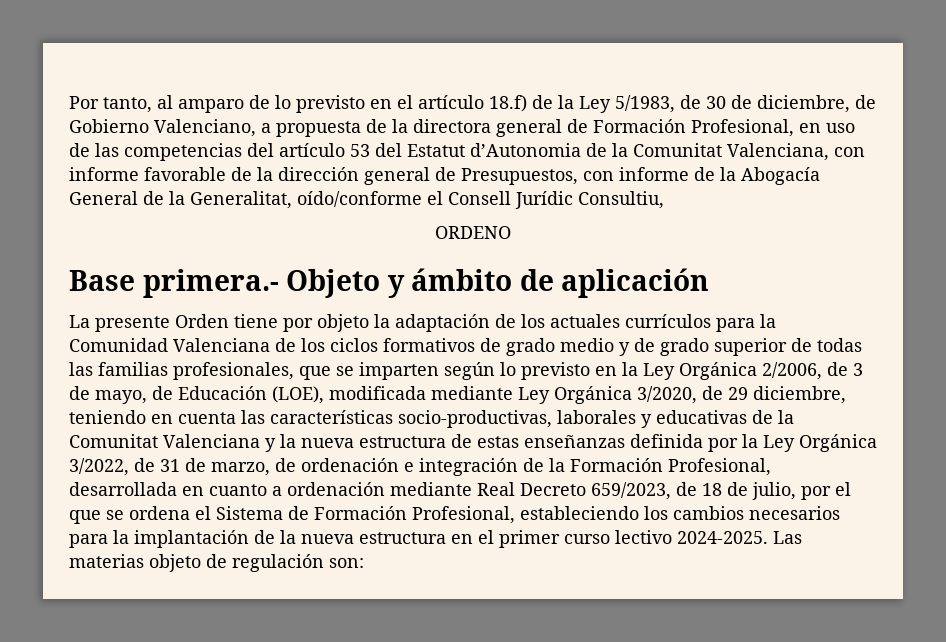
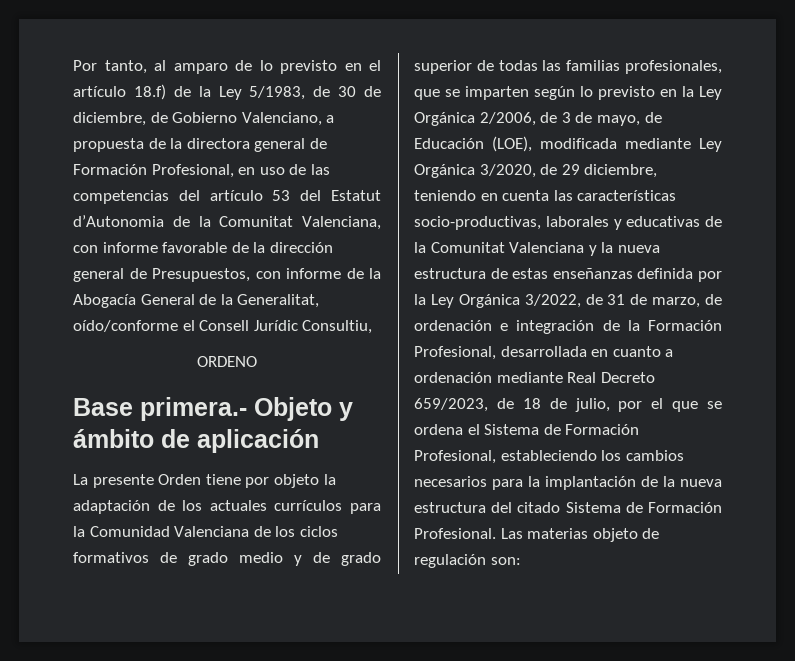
[451,530,768,548] en el primer curso lectivo 2024-2025. -> [491,502,722,513] [414,528,496,539] del citado Sistema de Formación Profesional.

